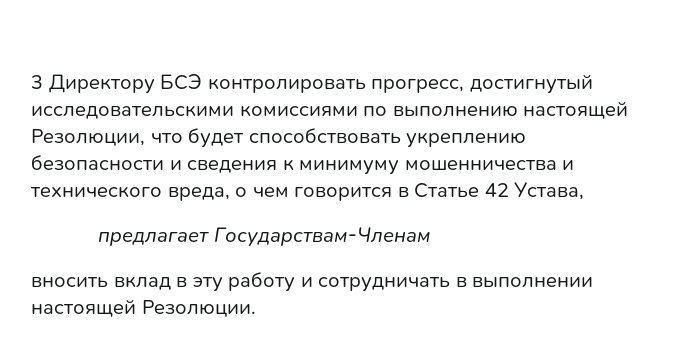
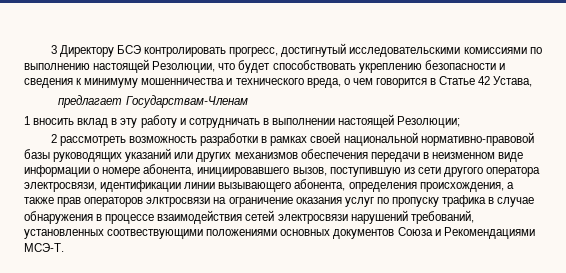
(431, 237) none -> [24,116,30,125] 1
[141,300,256,317] Резолюции. -> [397,116,461,128] [50,132,534,146] [24,148,524,162] [24,164,541,177] [24,179,514,192] [24,195,535,207] [24,210,474,224] [24,227,535,239] [24,243,64,252] Резолюции; // 2 рассмотреть возможность разработки в рамках своей национальной нормативно-правовой базы руководящих указаний или других механизмов обеспечения передачи в неизменном виде информации о номере абонента, инициировавшего вызов, поступившую из сети другого оператора электросвязи, идентификации линии вызывающего абонента, определения происхождения, а также прав операторов элктросвязи на ограничение оказания услуг по пропуску трафика в случае обнаружения в процессе взаимодействия сетей электросвязи нарушений требований, установленных соотвествующими положениями основных документов Союза и Рекомендациями МСЭ-Т.

